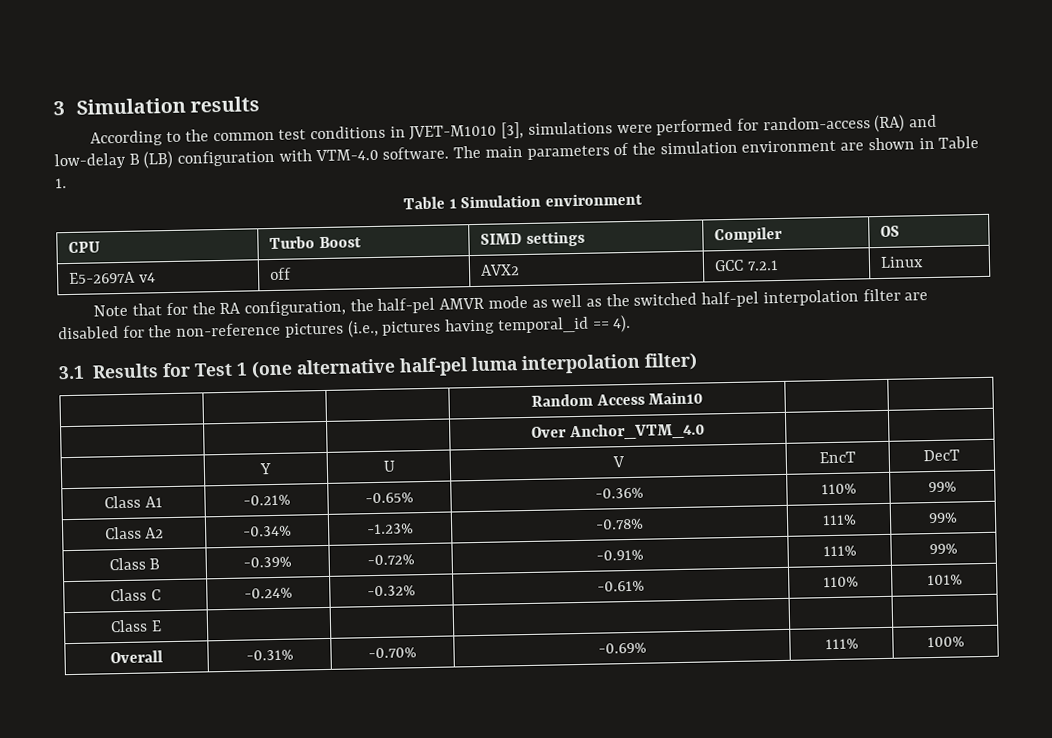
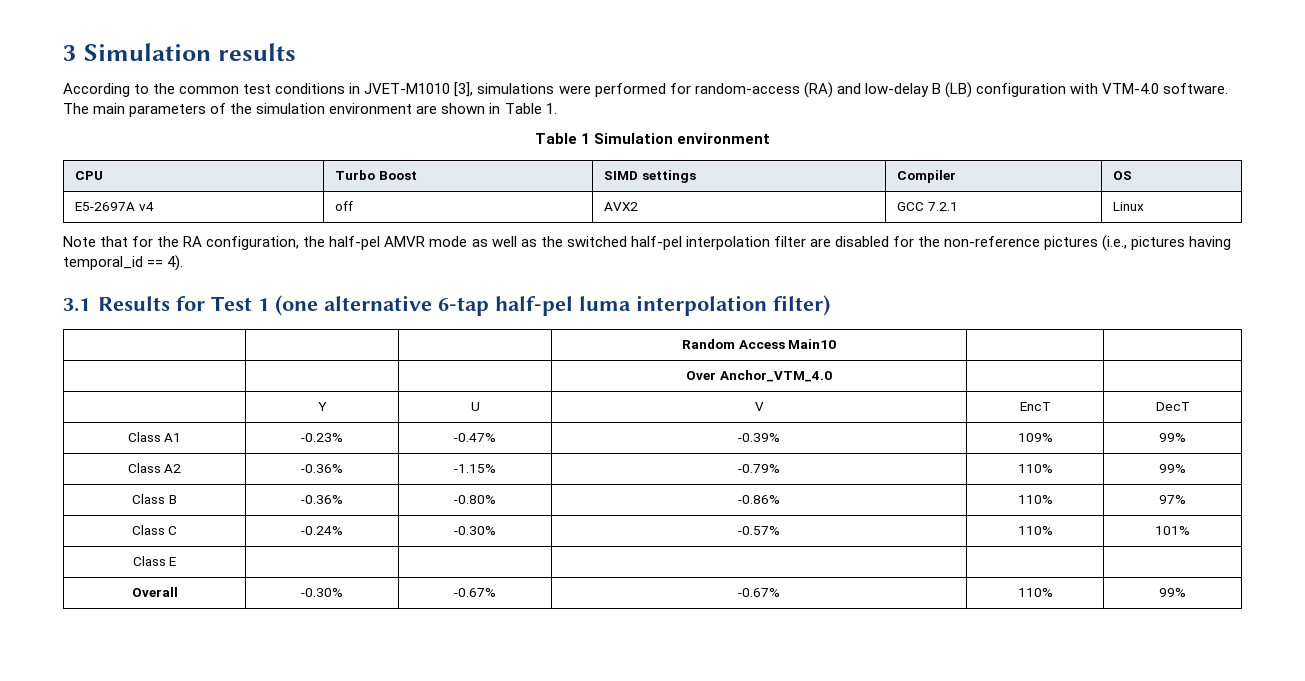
(396, 366) none -> [437,297,489,316] 6-tap
[242,494,291,506] [365,492,414,504] [594,487,644,499] -0.21% | -0.65% | -0.36% -> [301,433,343,442] [454,433,496,442] [738,433,780,442] [1017,433,1053,442] [1159,433,1186,442] [127,463,182,473] [301,464,343,473] [454,464,496,473] [738,464,780,473] -0.23% | -0.47% | -0.39% | 109% | 99% // Class A2 | -0.36% | -1.15% | -0.79%
[145,527,165,539] [243,525,292,537] [367,523,414,535] [595,518,644,530] [821,514,857,526] [928,512,958,524] [108,557,161,571] [243,556,292,568] [366,554,415,566] [596,549,644,561] [822,545,857,557] [929,543,958,555] A2 | -0.34% | -1.23% | -0.78% | 111% | 99% // Class B | -0.39% | -0.72% | -0.91% | 111% | 99% -> [168,495,177,504] [301,495,343,504] [454,495,496,504] [738,495,780,504] [1017,495,1053,504] [1159,495,1186,504] B | -0.36% | -0.80% | -0.86% | 110% | 97%
[367,585,416,597] [597,580,645,592] -0.32% | -0.61% -> [454,526,496,535] [738,526,780,535] -0.30% | -0.57%
[245,649,294,661] [368,647,417,659] [597,642,647,654] [824,638,859,650] [926,636,965,648] -0.31% | -0.70% | -0.69% | 111% | 100% -> [301,588,343,597] [454,588,496,597] [738,588,780,597] [1017,588,1053,597] [1159,588,1186,597] -0.30% | -0.67% | -0.67% | 110% | 99%

